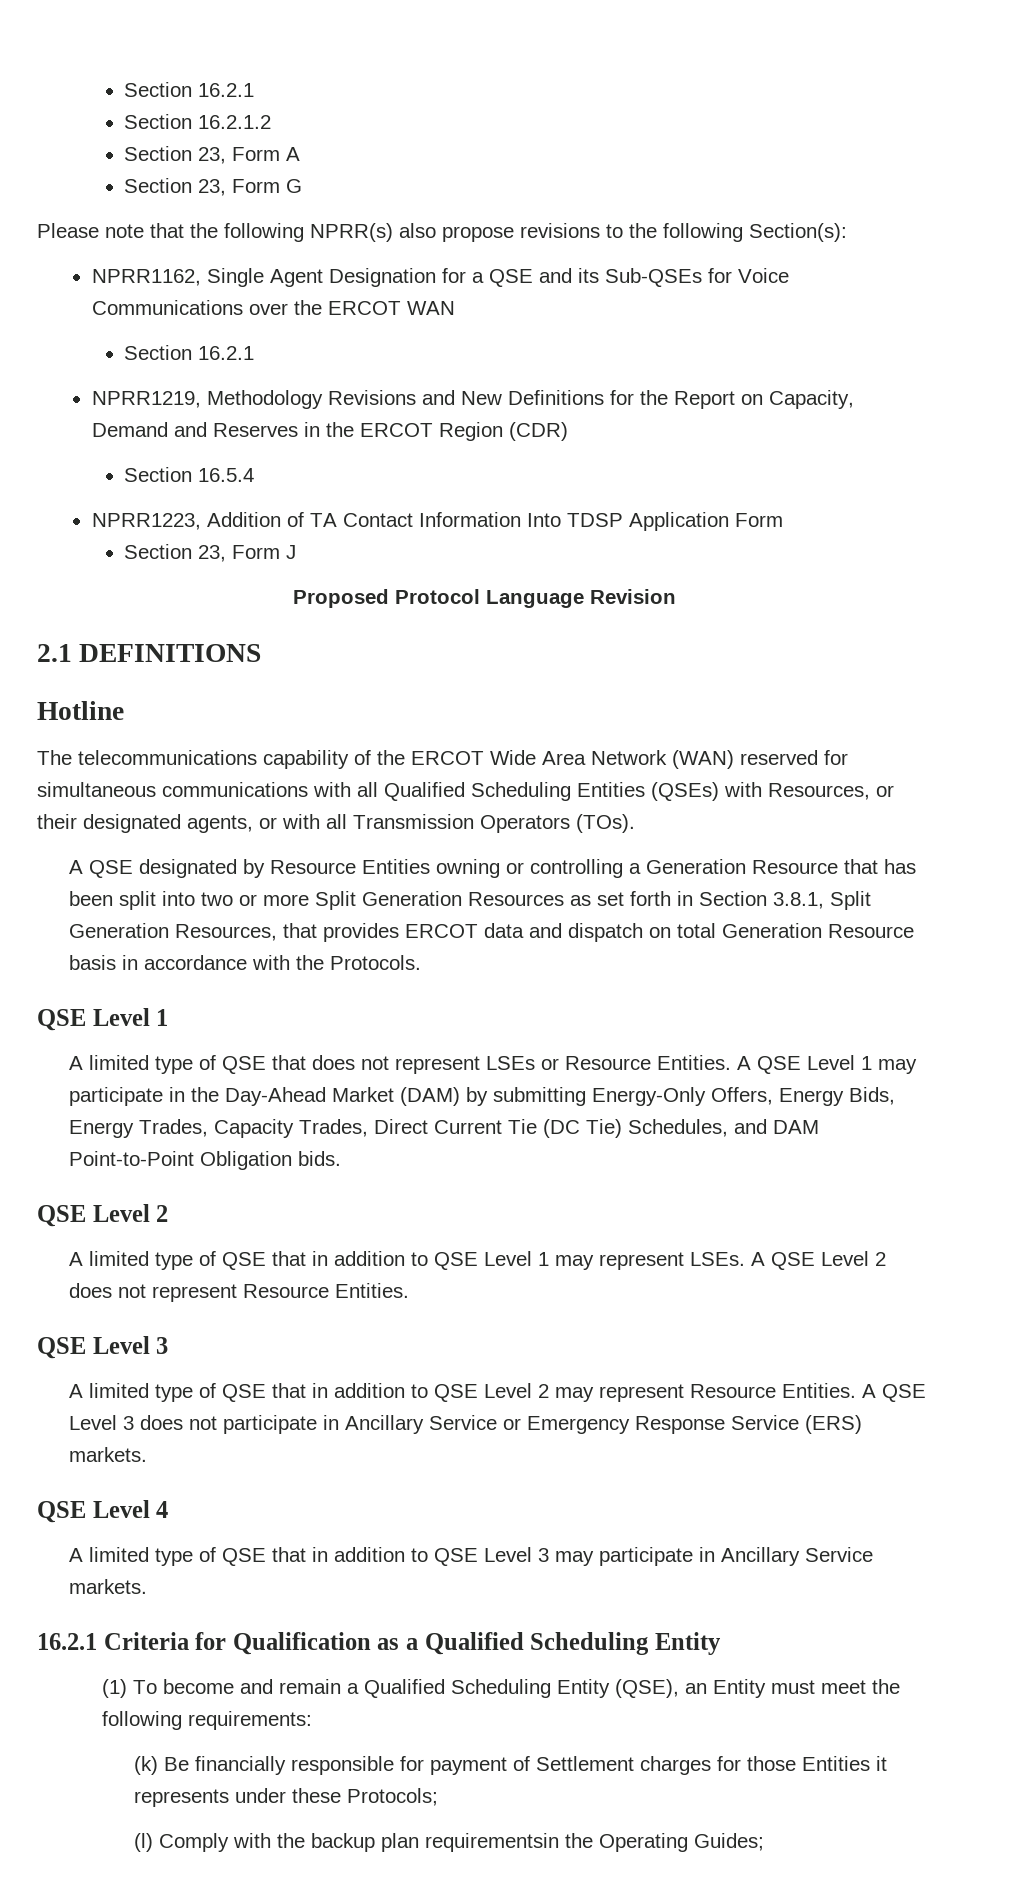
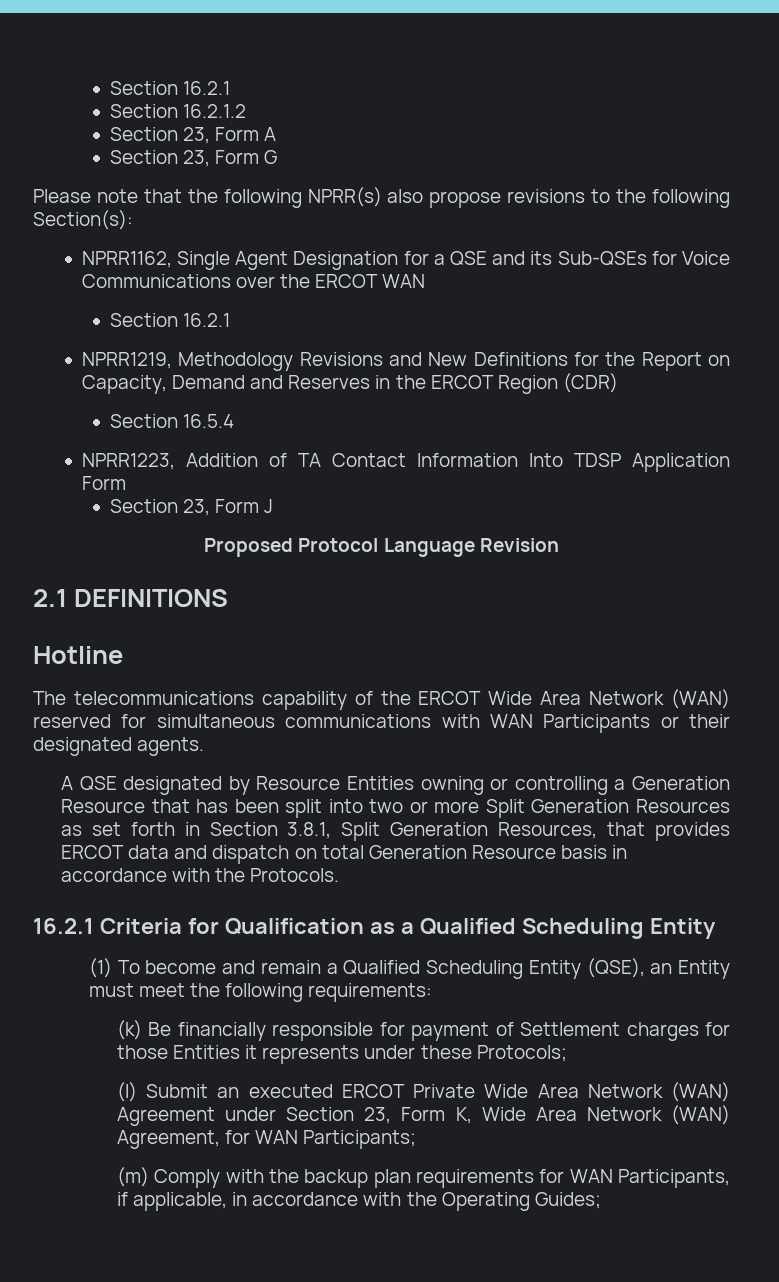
[357,782,894,801] [37,814,635,833] all Qualified Scheduling Entities (QSEs) with Resources, or their designated agents, or with all Transmission Operators (TOs). -> [489,714,730,733] [33,737,205,756] WAN Participants or their designated agents.
[37,1008,169,1031] [69,1055,918,1074] [69,1087,896,1106] [69,1119,820,1138] [69,1151,342,1170] [37,1204,169,1227] [69,1251,887,1270] [69,1283,410,1302] [37,1336,169,1359] [69,1383,927,1402] [69,1415,863,1434] [69,1447,148,1462] [37,1500,169,1523] [69,1547,874,1566] [69,1579,148,1594] // QSE Level 1 // A limited type of QSE that does not represent LSEs or Resource Entities. A QSE Level 1 may participate in the Day-Ahead Market (DAM) by submitting Energy-Only Offers, Energy Bids, Energy Trades, Capacity Trades, Direct Current Tie (DC Tie) Schedules, and DAM Point-to-Point Obligation bids. // QSE Level 2 // A limited type of QSE that in addition to QSE Level 1 may represent LSEs. A QSE Level 2 does not represent Resource Entities. // QSE Level 3 // A limited type of QSE that in addition to QSE Level 2 may represent Resource Entities. A QSE Level 3 does not participate in Ancillary Service or Emergency Response Service (ERS) markets. // QSE Level 4 // A limited type of QSE that in addition to QSE Level 3 may participate in Ancillary Service markets. -> (340, 875) none
(153, 1842) none -> [146,1082,731,1102] [116,1105,730,1126] [116,1130,417,1149] [116,1167,149,1187] Submit an executed ERCOT Private Wide Area Network (WAN) Agreement under Section 23, Form K, Wide Area Network (WAN) Agreement, for WAN Participants; // (m)
[424,1833,559,1852] requirementsin -> [415,1169,731,1188] [116,1192,402,1211] requirements for WAN Participants, if applicable, in accordance with

